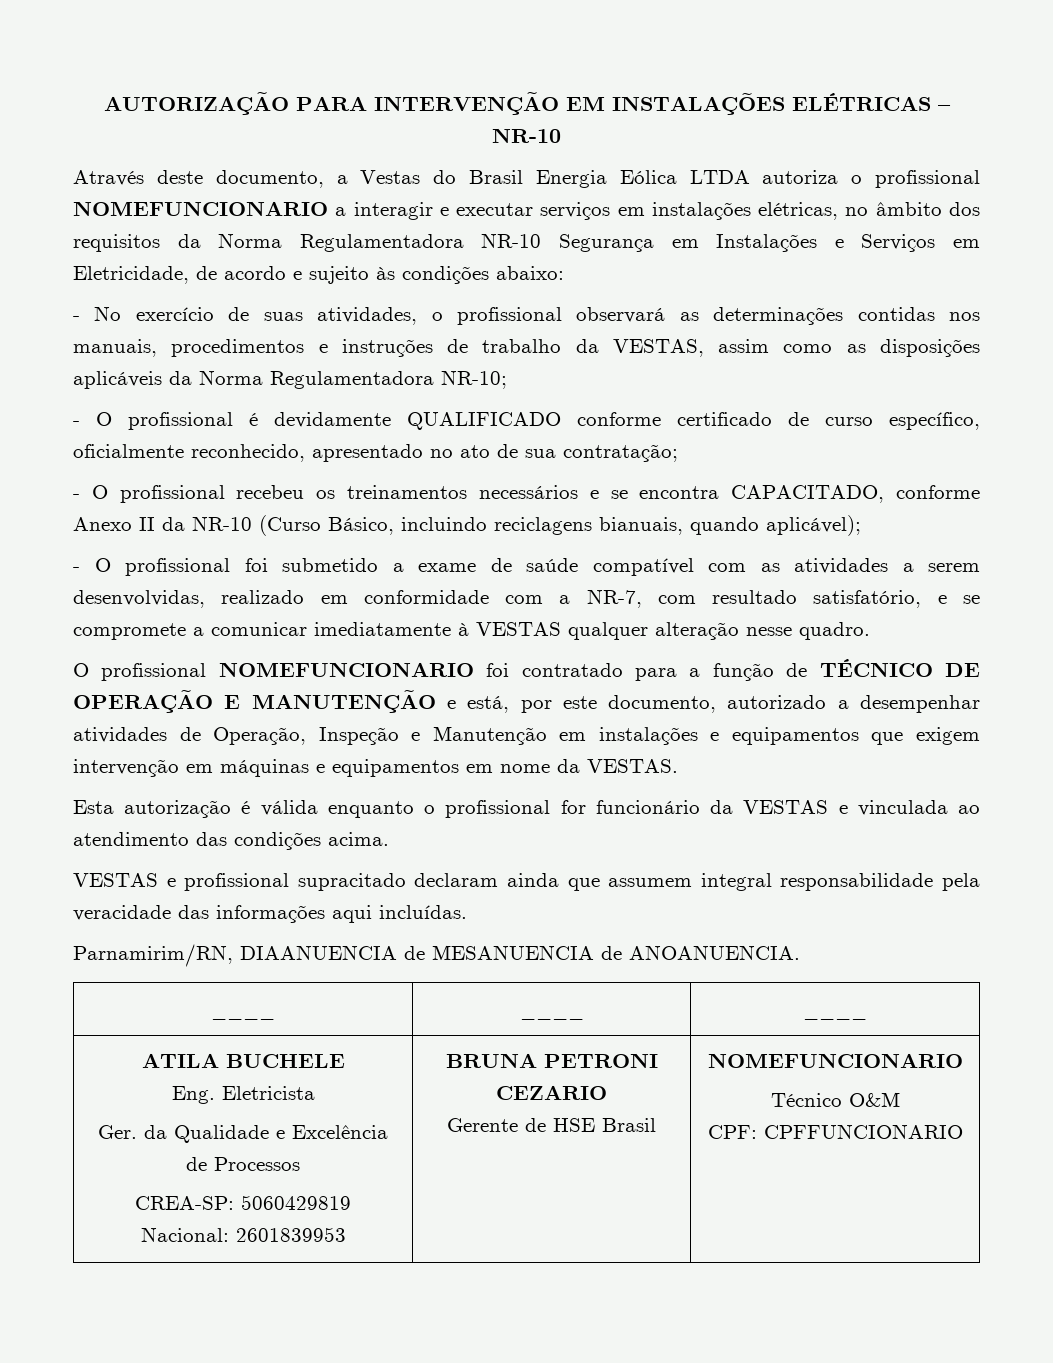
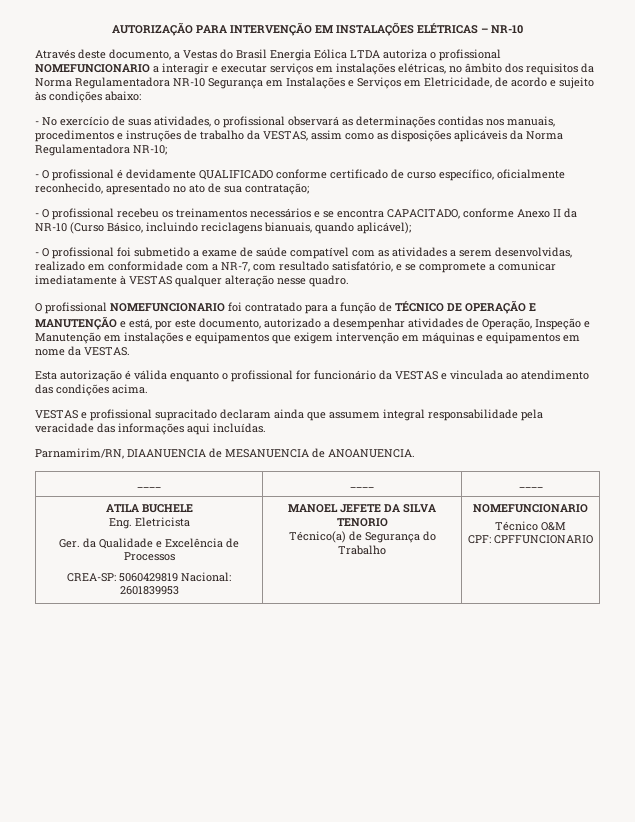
[445,1053,658,1068] [496,1085,607,1100] [447,1118,656,1132] BRUNA PETRONI CEZARIO // Gerente de HSE Brasil -> [288,504,436,513] [336,518,388,527] [288,531,436,543] [337,545,386,555] MANOEL JEFETE DA SILVA TENORIO // Técnico(a) de Segurança do Trabalho

